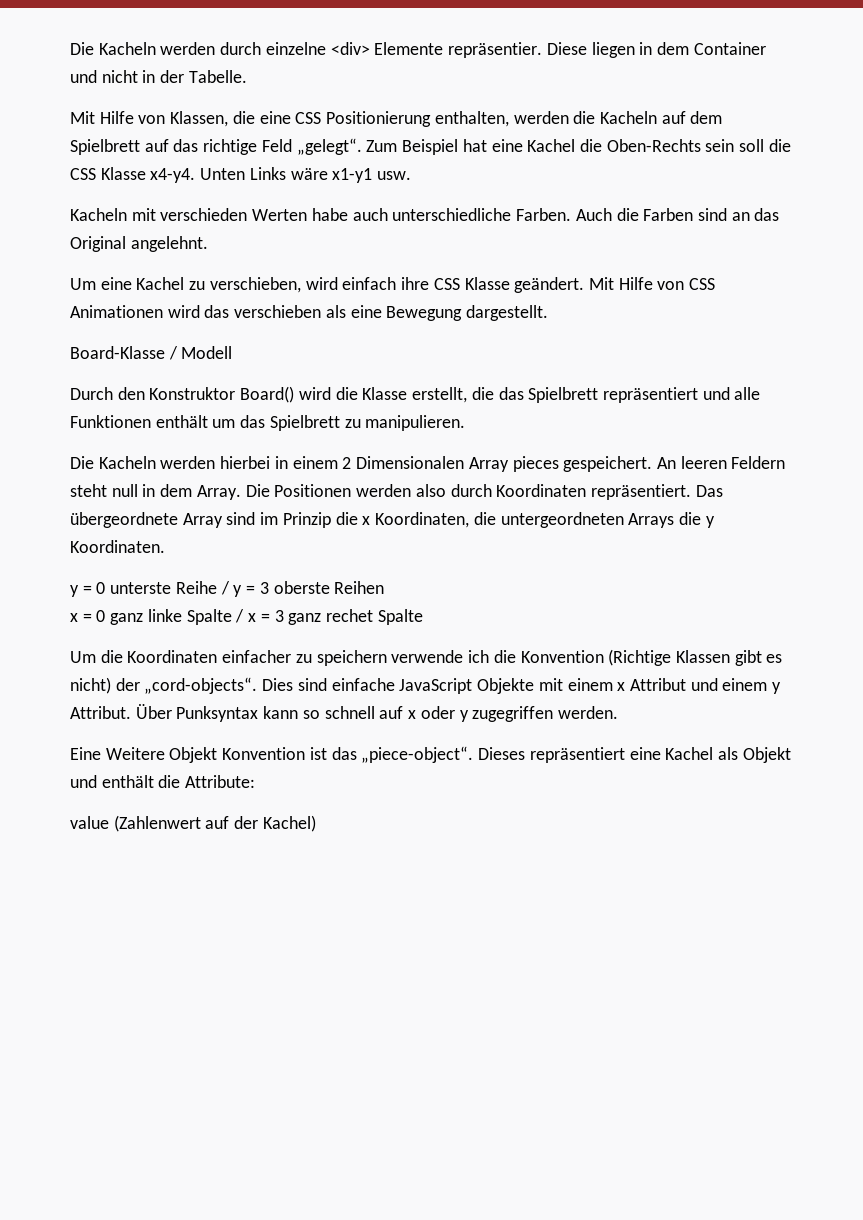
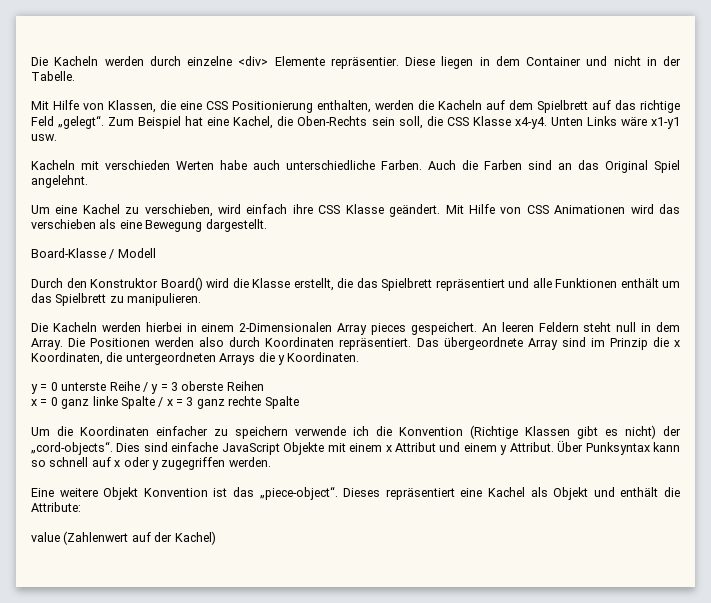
[527,139,576,152] Kachel -> [233,116,274,129] Kachel,
[739,139,765,152] soll -> [398,116,423,129] soll,
(126, 244) none -> [654,160,680,173] Spiel
[342,456,465,469] 2 Dimensionalen -> [239,322,333,332] 2-Dimensionalen
[325,609,373,622] rechet -> [228,396,262,406] rechte
[105,747,165,760] Weitere -> [59,488,98,497] weitere

